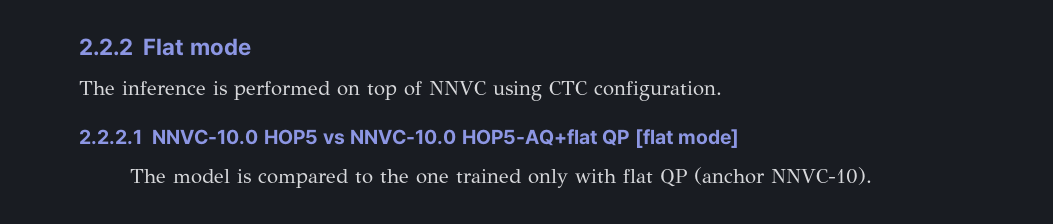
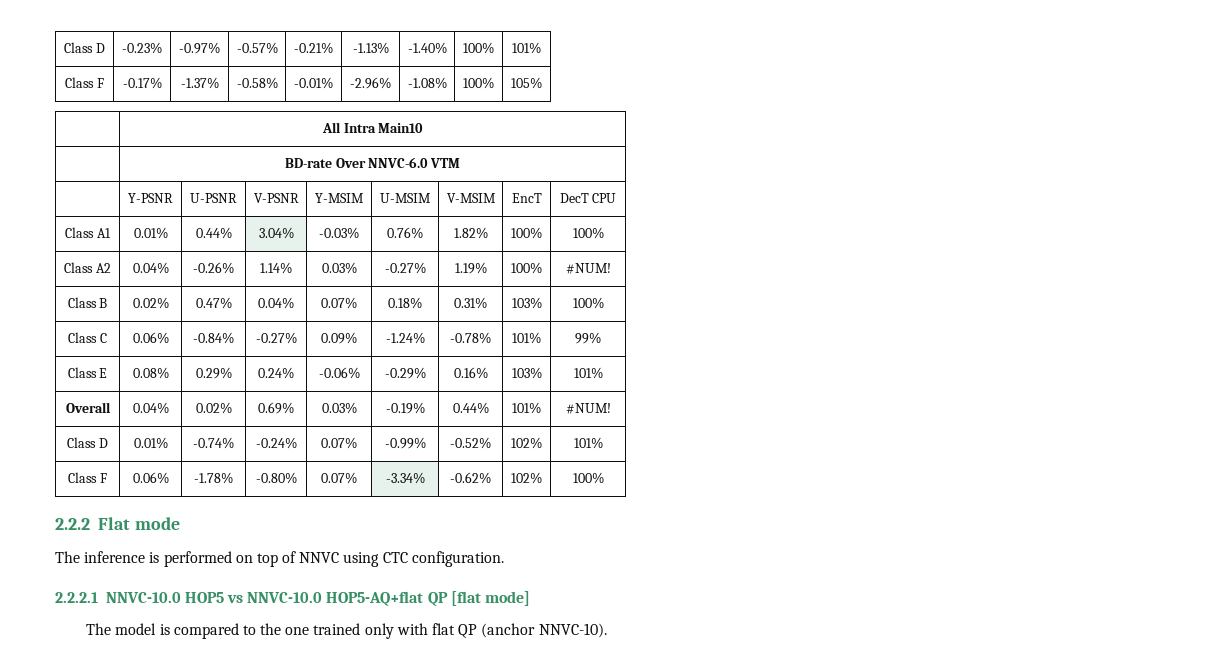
(79, 47) none -> [64,42,105,53] [122,42,162,54] [179,42,220,54] [236,42,278,54] [294,42,333,54] [352,42,389,54] [407,42,447,54] [463,42,494,54] [512,42,541,54] [65,77,104,88] [122,77,162,89] [180,77,219,89] [236,77,278,89] [294,77,333,89] [350,77,391,89] [407,77,447,89] [463,77,494,89] [511,77,542,89] [321,122,424,133] [284,157,461,168] [128,193,173,203] [190,193,237,203] [253,193,299,203] [315,193,364,203] [380,193,431,203] [446,193,496,203] [511,193,542,203] [559,193,617,203] [65,227,111,238] [133,227,168,239] [195,227,232,239] [258,227,294,239] [319,227,359,239] [387,227,423,239] [453,227,488,239] [511,227,542,239] [572,227,604,239] [64,262,111,273] [132,262,169,274] [193,262,234,274] [260,262,292,274] [321,262,357,274] [384,262,426,274] [454,262,487,274] [511,262,542,274] [565,263,611,274] [67,297,108,308] [132,297,169,309] [195,297,232,309] [258,297,294,309] [321,297,357,309] [388,297,422,309] [454,297,487,309] [511,297,542,309] [572,297,604,309] [68,332,107,343] [132,332,169,344] [193,332,234,344] [255,332,297,344] [321,332,357,344] [385,332,425,344] [450,332,491,344] [512,332,541,344] [575,332,601,344] [67,367,108,378] [132,367,169,379] [195,367,232,379] [258,367,294,379] [318,367,360,379] [384,367,426,379] [453,367,488,379] [511,367,542,379] [573,367,603,379] [65,402,111,413] [132,402,169,414] [195,402,232,414] [258,402,294,414] [321,402,357,414] [385,402,425,414] [452,402,489,414] [512,402,541,414] [565,403,611,414] [67,437,108,448] [133,437,168,449] [193,437,234,449] [255,437,297,449] [321,437,357,449] [384,437,426,449] [450,437,491,449] [511,437,542,449] [573,437,603,449] [68,472,107,483] [132,472,169,484] [194,472,233,484] [255,472,297,484] [321,472,357,484] [385,472,425,484] [450,472,491,484] [511,472,542,484] [572,472,604,484] Class D | -0.23% | -0.97% | -0.57% | -0.21% | -1.13% | -1.40% | 100% | 101% // Class F | -0.17% | -1.37% | -0.58% | -0.01% | -2.96% | -1.08% | 100% | 105% // | All Intra Main10 // | BD-rate Over NNVC-6.0 VTM // | Y-PSNR | U-PSNR | V-PSNR | Y-MSIM | U-MSIM | V-MSIM | EncT | DecT CPU // Class A1 | 0.01% | 0.44% | 3.04% | -0.03% | 0.76% | 1.82% | 100% | 100% // Class A2 | 0.04% | -0.26% | 1.14% | 0.03% | -0.27% | 1.19% | 100% | #NUM! // Class B | 0.02% | 0.47% | 0.04% | 0.07% | 0.18% | 0.31% | 103% | 100% // Class C | 0.06% | -0.84% | -0.27% | 0.09% | -1.24% | -0.78% | 101% | 99% // Class E | 0.08% | 0.29% | 0.24% | -0.06% | -0.29% | 0.16% | 103% | 101% // Overall | 0.04% | 0.02% | 0.69% | 0.03% | -0.19% | 0.44% | 101% | #NUM! // Class D | 0.01% | -0.74% | -0.24% | 0.07% | -0.99% | -0.52% | 102% | 101% // Class F | 0.06% | -1.78% | -0.80% | 0.07% | -3.34% | -0.62% | 102% | 100% //

